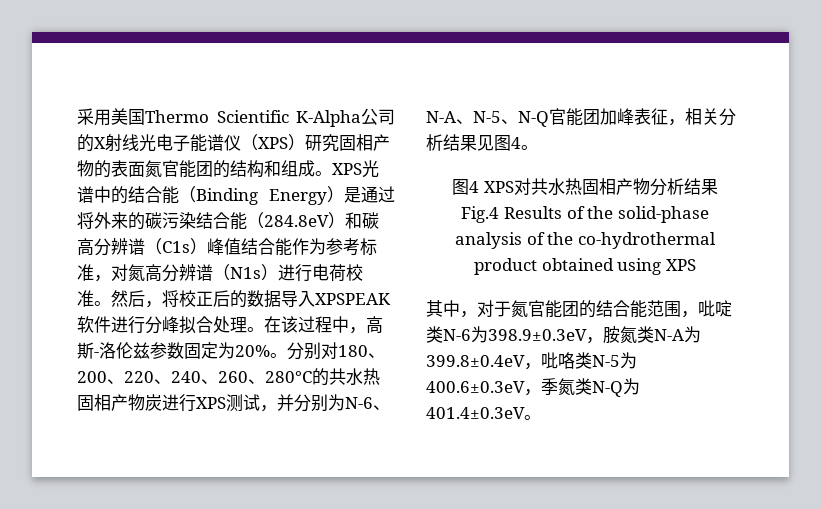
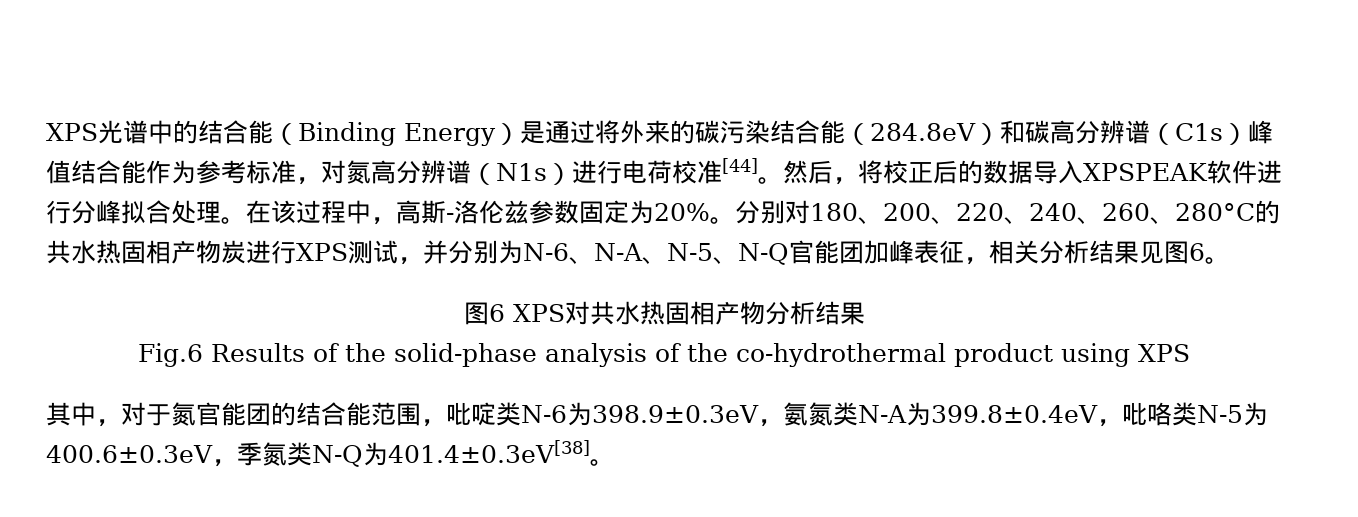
[77,108,395,127] [77,134,390,152] [77,160,332,178] 采用美国Thermo Scientific K-Alpha公司的X射线光电子能谱仪（XPS）研究固相产物的表面氮官能团的结构和组成。 -> (46, 132) none
(94, 298) none -> [722,158,758,174] [44]
[511,137,521,149] 4 -> [1189,243,1205,261] 6
[469,181,480,193] 4 -> [488,304,505,322] 6
[461,206,500,223] Fig.4 -> [138,343,203,367] Fig.6
[541,258,614,271] obtained -> (1053, 355) none
[603,326,620,344] 胺 -> [783,402,808,426] 氨
[426,407,525,419] 401.4±0.3eV -> [388,440,590,463] 401.4±0.3eV[38]

